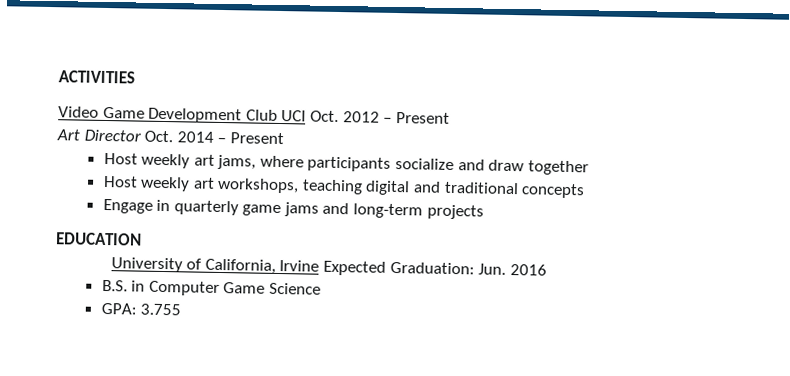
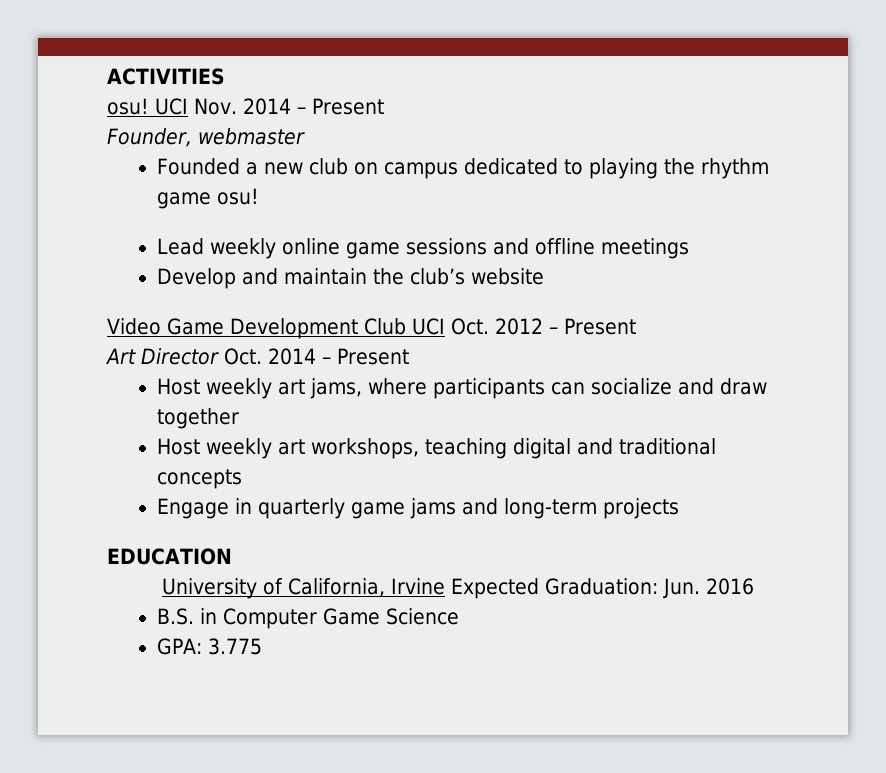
(135, 77) none -> [107,98,384,115] [107,128,305,147] [156,158,769,179] [156,188,259,209] [156,238,689,259] [156,268,544,289] // osu! UCI Nov. 2014 – Present // Founder, webmaster // Founded a new club on campus dedicated to playing the rhythm game osu! // Lead weekly online game sessions and offline meetings // Develop and maintain the club’s website
(392, 164) none -> [550,382,585,395] can
[140,303,182,316] 3.755 -> [207,638,262,655] 3.775

